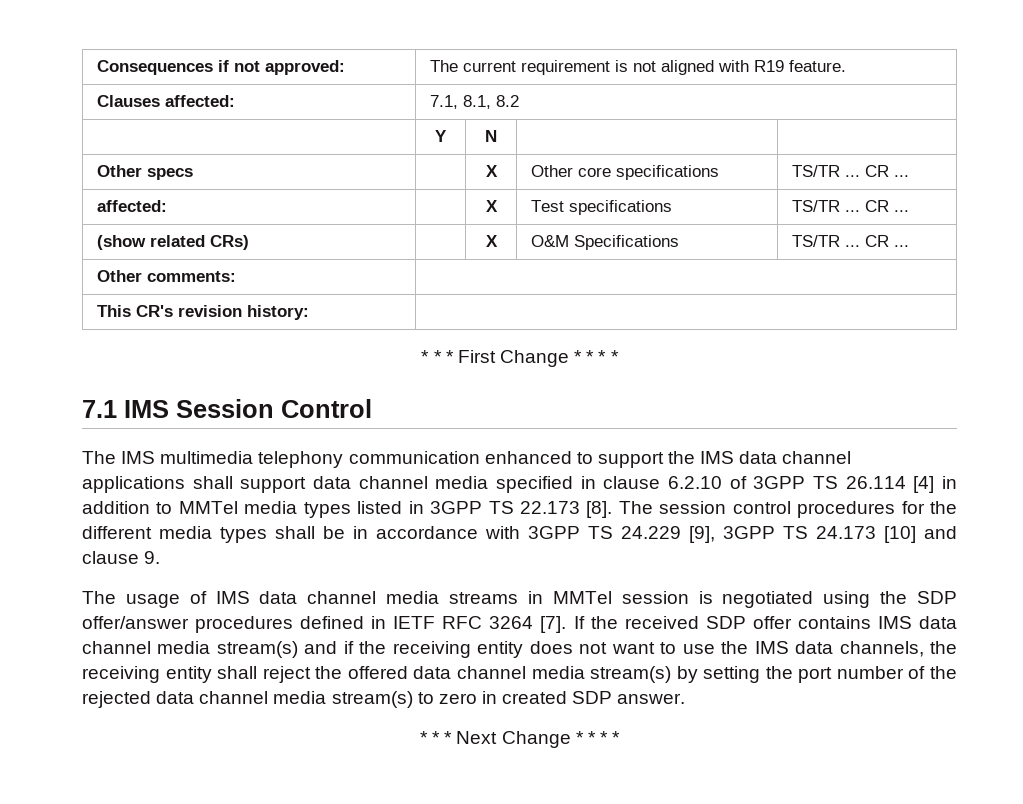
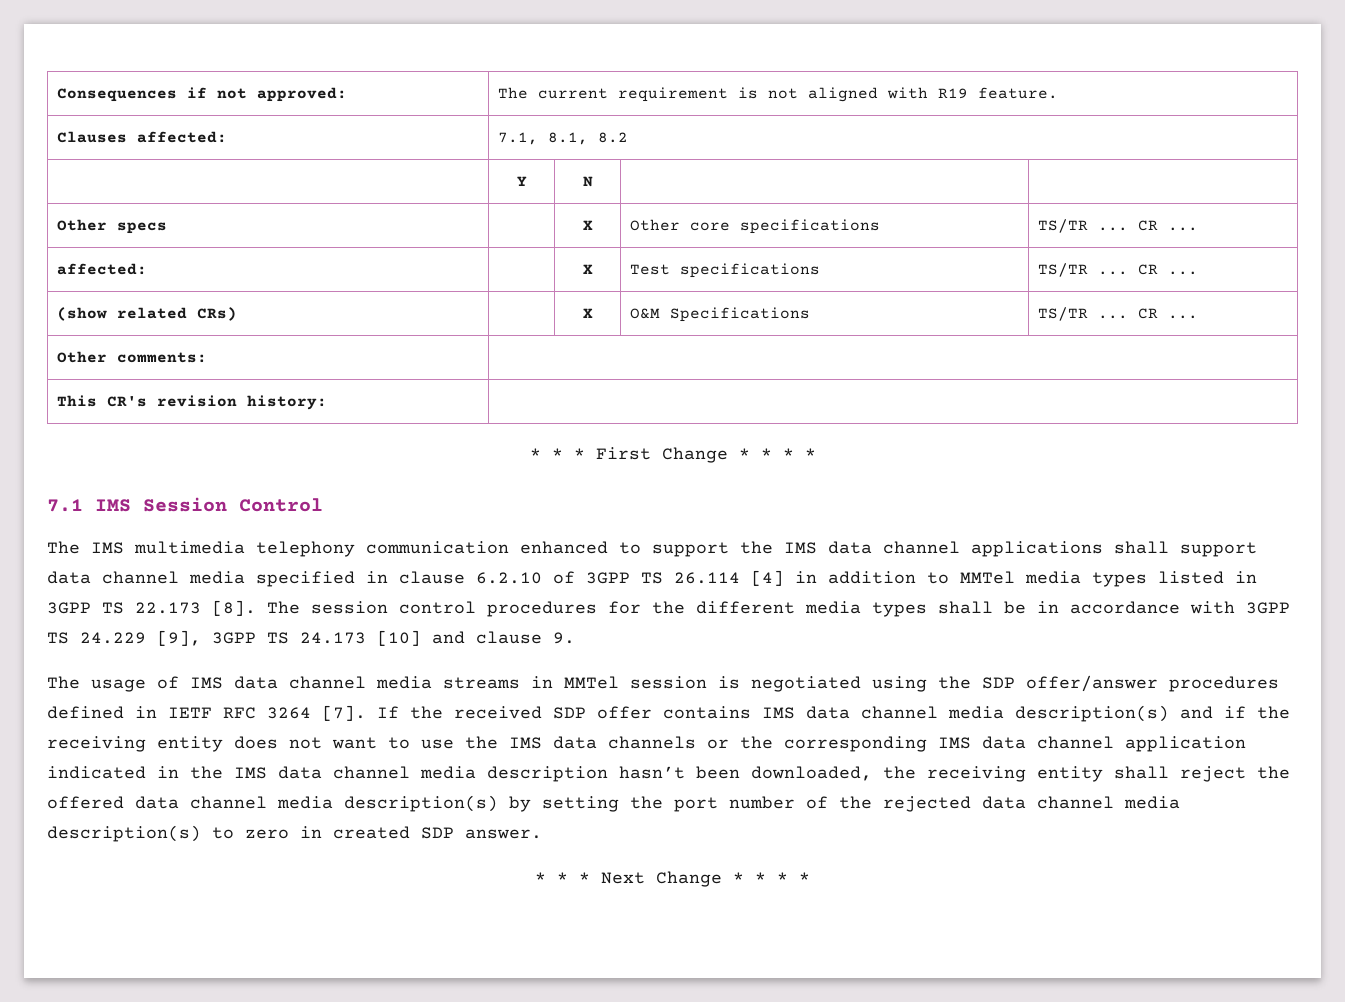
[216,641,298,658] stream(s) -> [1015,705,1169,722] description(s)
[839,641,924,657] channels, -> [608,736,1246,752] [47,766,872,782] channels or the corresponding IMS data channel application indicated in the IMS data channel media description hasn’t been downloaded,
[590,666,672,683] stream(s) -> [344,795,498,812] description(s)
[331,691,413,708] stream(s) -> [47,825,201,842] description(s)

